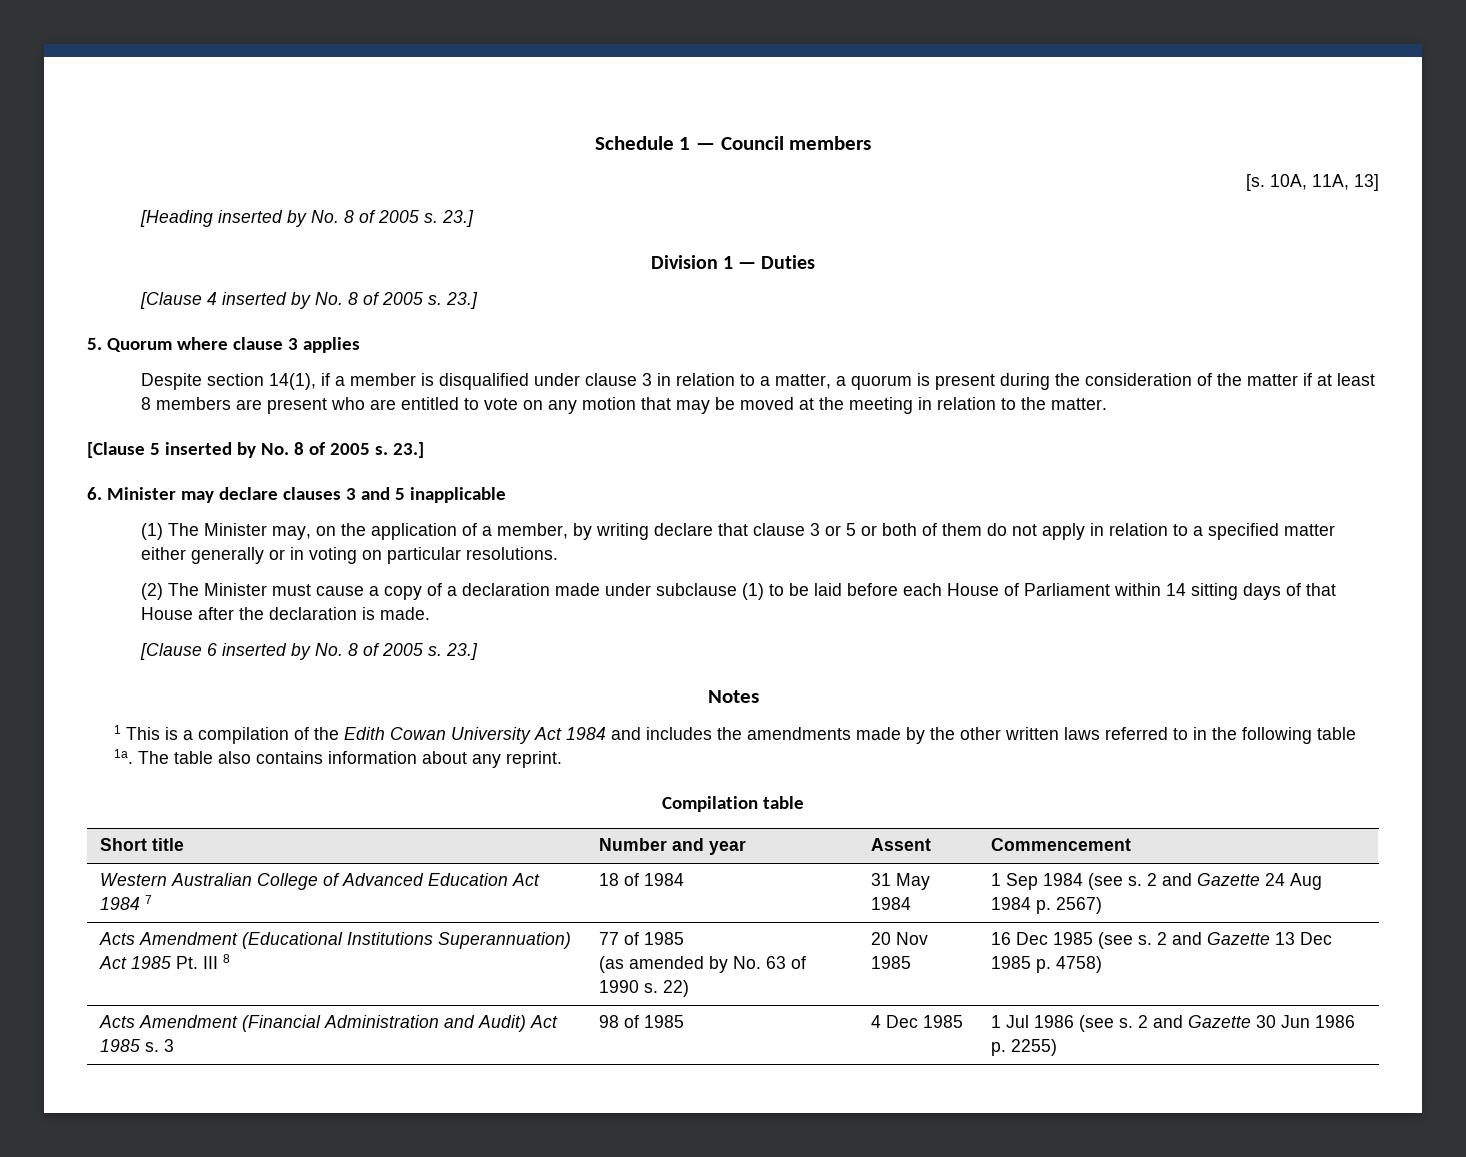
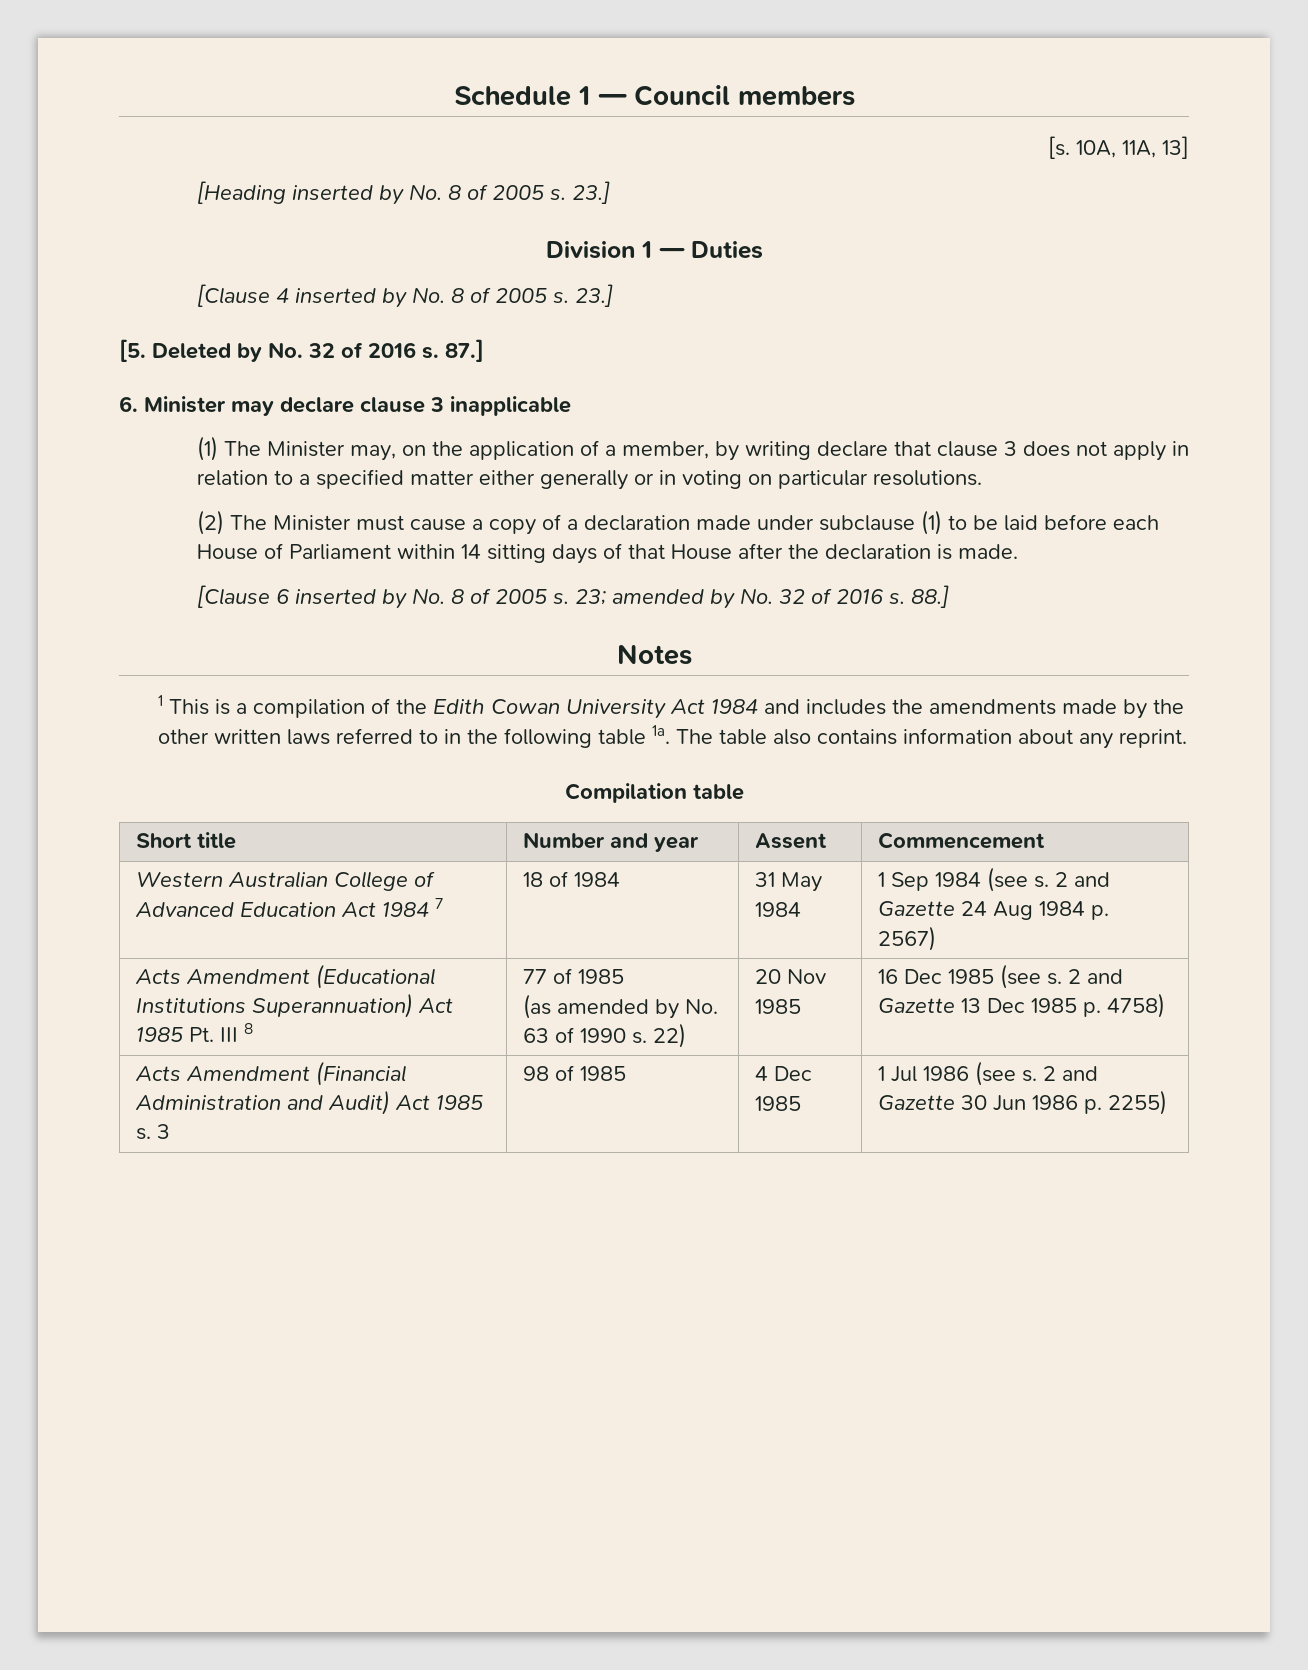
[87,337,360,353] [141,373,1376,390] [141,397,1108,414] [87,442,424,458] 5. Quorum where clause 3 applies // Despite section 14(1), if a member is disqualified under clause 3 in relation to a matter, a quorum is present during the consideration of the matter if at least 8 members are present who are entitled to vote on any motion that may be moved at the meeting in relation to the matter. // [Clause 5 inserted by No. 8 of 2005 s. 23.] -> [119,339,484,362] [5. Deleted by No. 32 of 2016 s. 87.]
[282,487,405,500] clauses 3 and 5 -> [360,397,444,413] clause 3
[825,523,1008,536] or 5 or both of them do -> [1022,441,1070,457] does
[446,643,479,660] 23.] -> [574,585,949,609] 23; amended by No. 32 of 2016 s. 88.]

